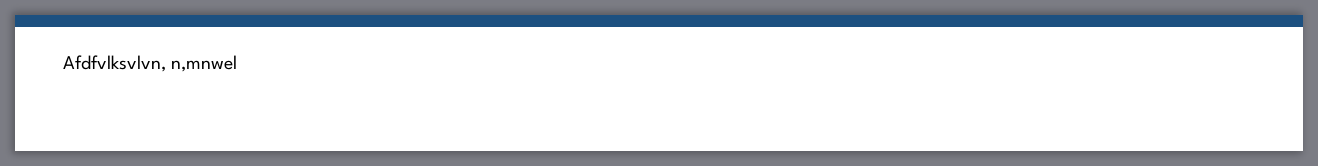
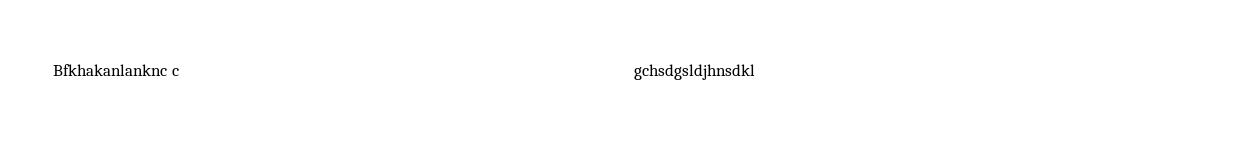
[63,55,238,72] Afdfvlksvlvn, n,mnwel -> [53,64,179,76] [634,64,755,80] Bfkhakanlanknc c // gchsdgsldjhnsdkl

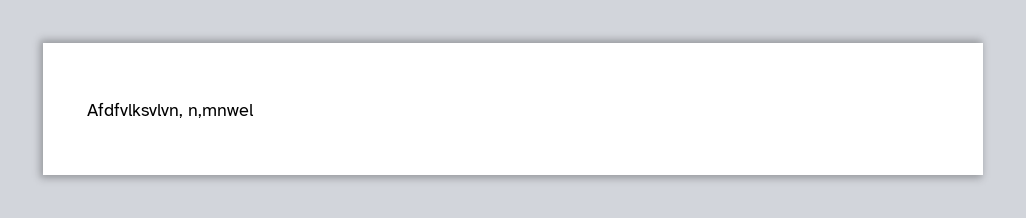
[53,64,179,76] [634,64,755,80] Bfkhakanlanknc c // gchsdgsldjhnsdkl -> [87,102,254,118] Afdfvlksvlvn, n,mnwel

